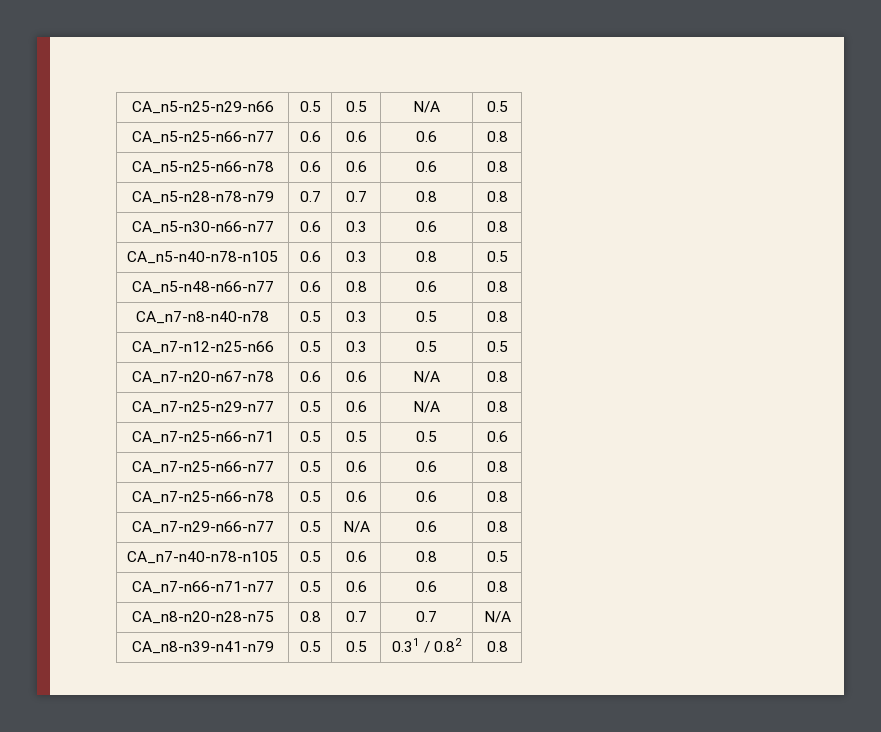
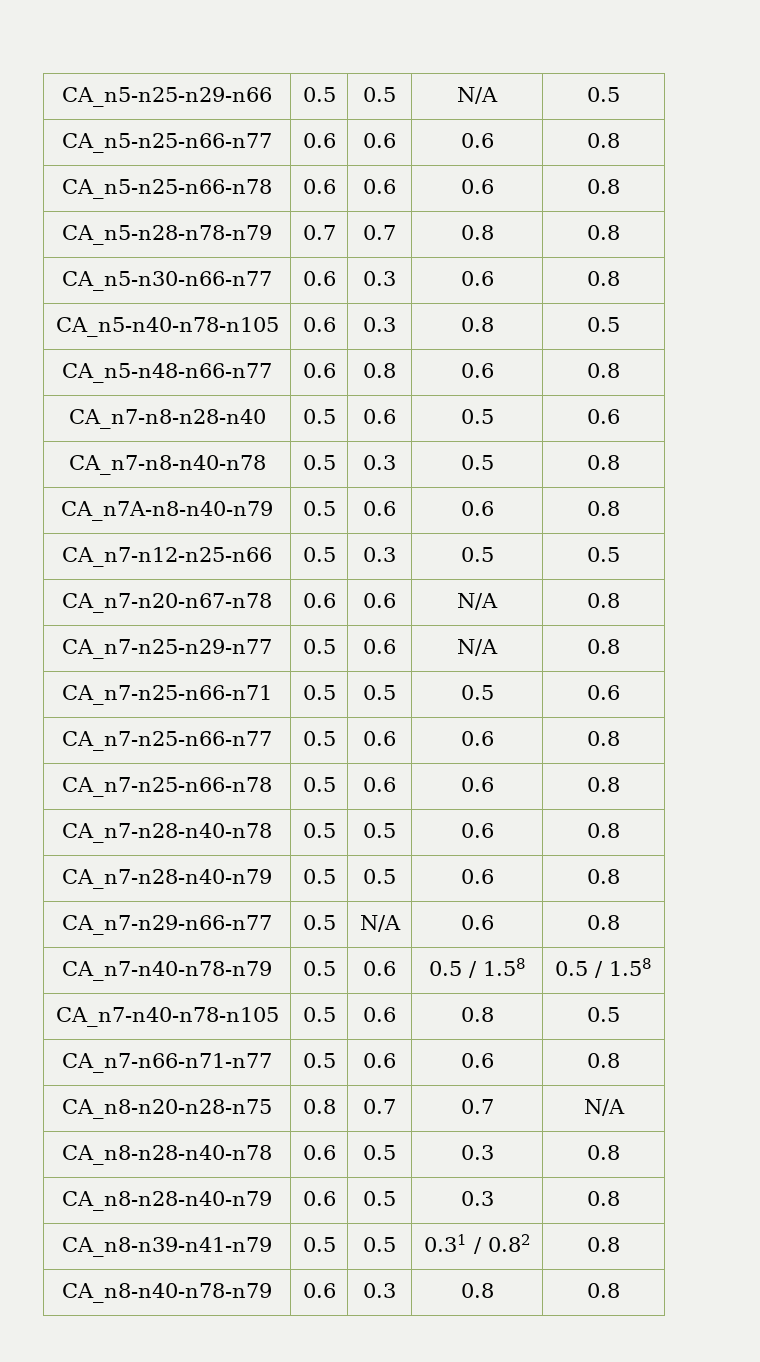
(508, 286) none -> [68,409,266,429] [302,409,336,424] [363,409,396,424] [460,409,494,424] [587,409,620,424] // CA_n7-n8-n28-n40 | 0.5 | 0.6 | 0.5 | 0.6
(508, 316) none -> [61,501,273,521] [302,501,336,516] [363,501,396,516] [460,501,494,516] [587,501,620,516] // CA_n7A-n8-n40-n79 | 0.5 | 0.6 | 0.6 | 0.8
(508, 496) none -> [62,823,272,843] [302,823,336,838] [363,823,396,838] [460,823,494,838] [587,823,620,838] [62,869,272,889] [302,869,336,884] [363,869,396,884] [460,869,494,884] [587,869,620,884] // CA_n7-n28-n40-n78 | 0.5 | 0.5 | 0.6 | 0.8 // CA_n7-n28-n40-n79 | 0.5 | 0.5 | 0.6 | 0.8
(508, 526) none -> [62,961,272,981] [302,961,336,976] [363,961,396,976] [428,958,526,978] [555,958,652,978] // CA_n7-n40-n78-n79 | 0.5 | 0.6 | 0.5 / 1.58 | 0.5 / 1.58
(511, 617) none -> [62,1145,272,1165] [302,1145,336,1160] [363,1145,396,1160] [460,1145,494,1160] [587,1145,620,1160] [62,1191,272,1211] [302,1191,336,1206] [363,1191,396,1206] [460,1191,494,1206] [587,1191,620,1206] // CA_n8-n28-n40-n78 | 0.6 | 0.5 | 0.3 | 0.8 // CA_n8-n28-n40-n79 | 0.6 | 0.5 | 0.3 | 0.8
(508, 646) none -> [62,1283,272,1303] [302,1283,336,1298] [363,1283,396,1298] [460,1283,494,1298] [587,1283,620,1298] // CA_n8-n40-n78-n79 | 0.6 | 0.3 | 0.8 | 0.8

